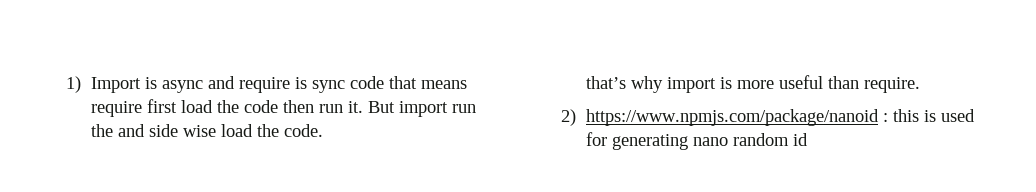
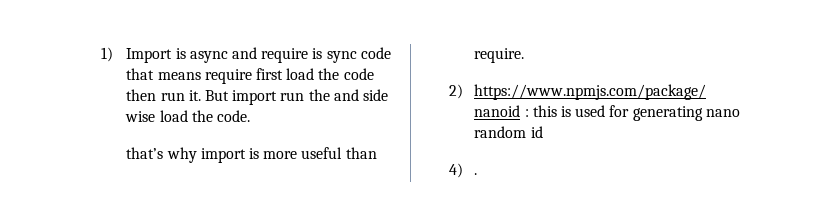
(808, 139) none -> [448,163,478,178] // 4) .

